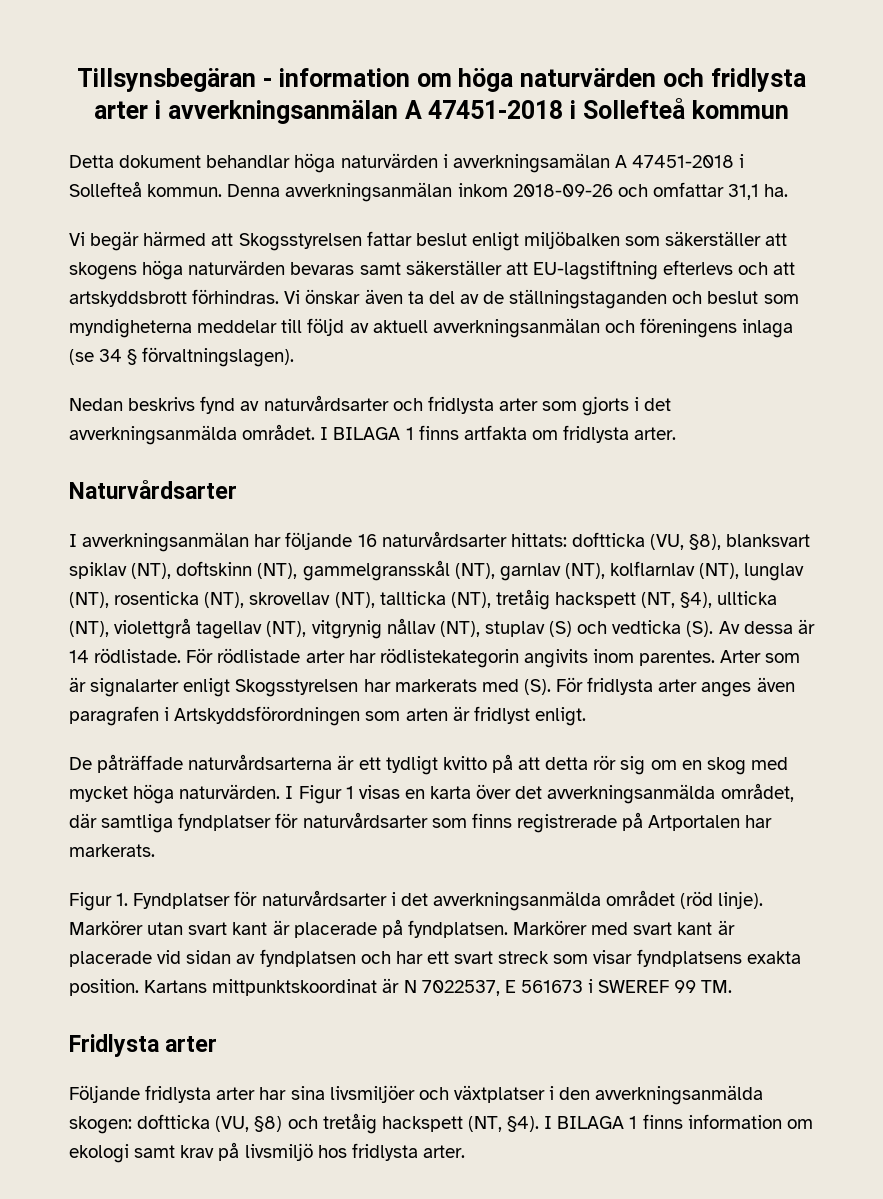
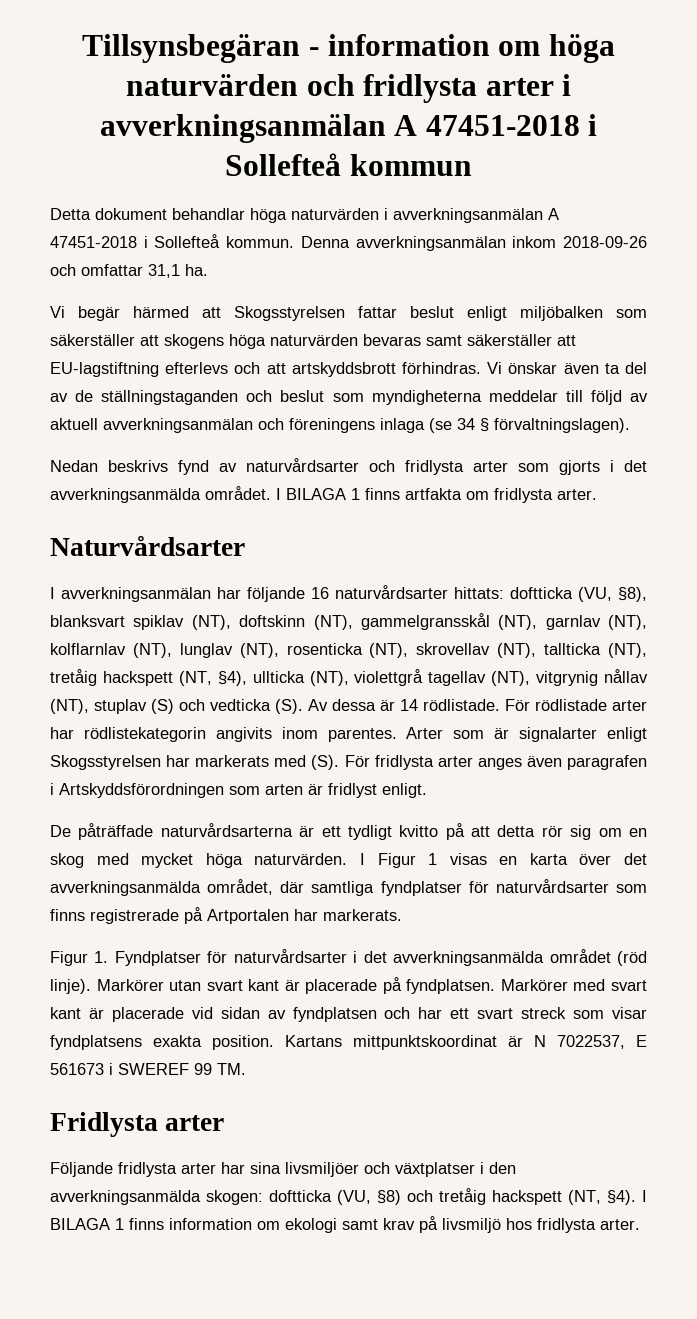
[452,153,610,173] avverkningsamälan -> [393,208,543,223] avverkningsanmälan

